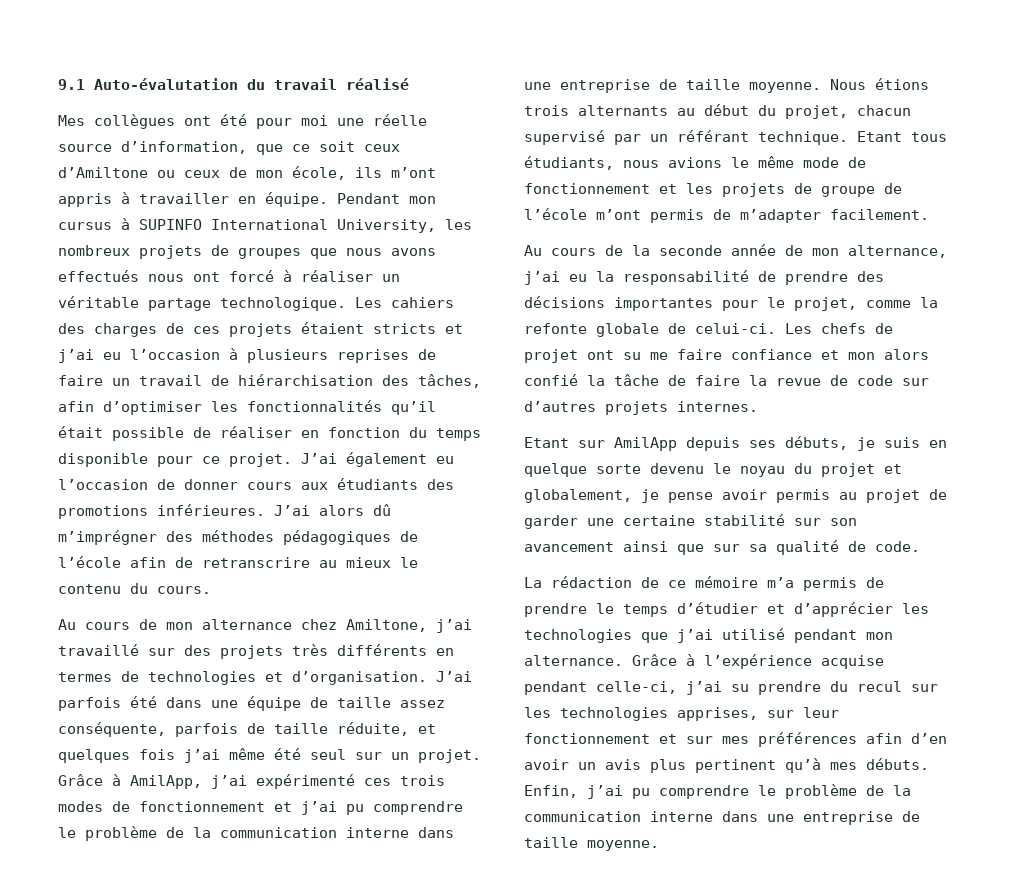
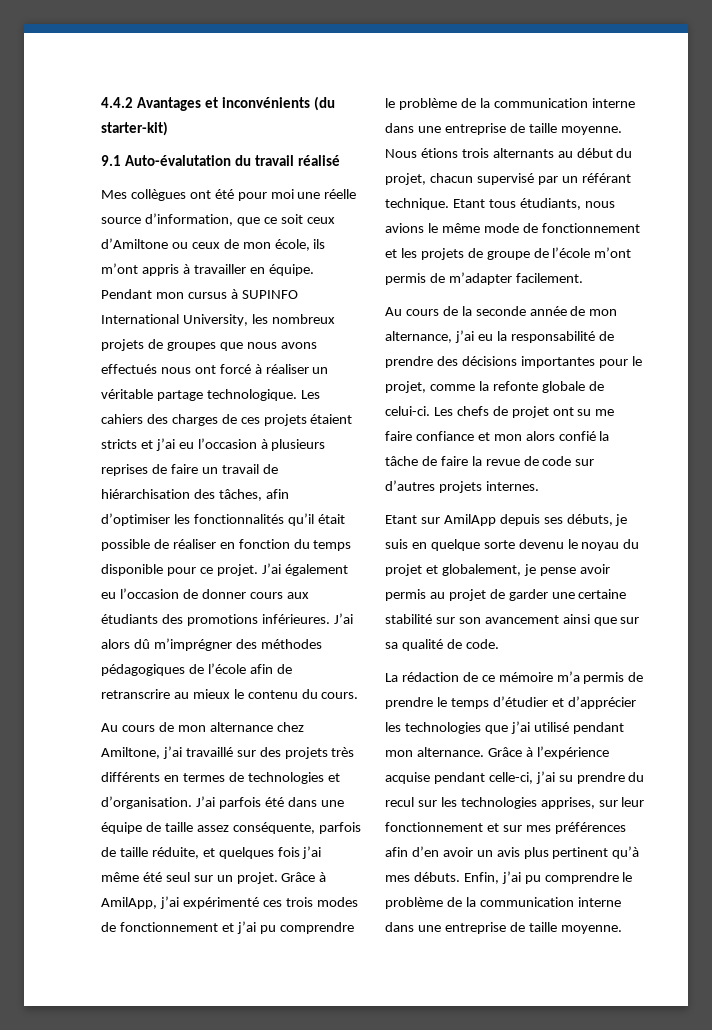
(58, 84) none -> [101,96,335,111] [101,121,168,136] 4.4.2 Avantages et inconvénients (du starter-kit) //

